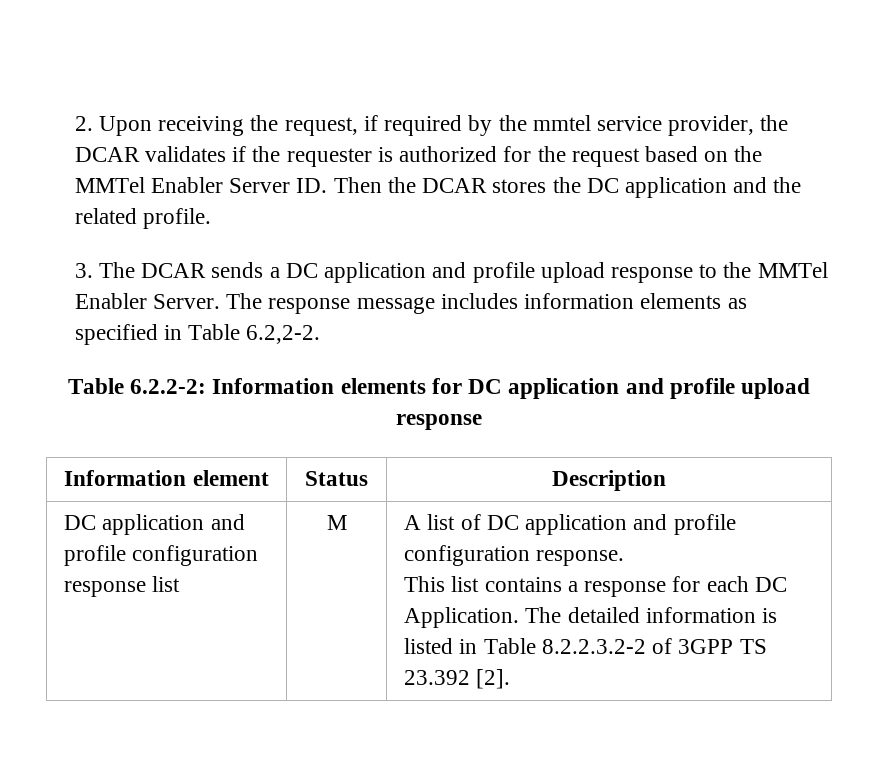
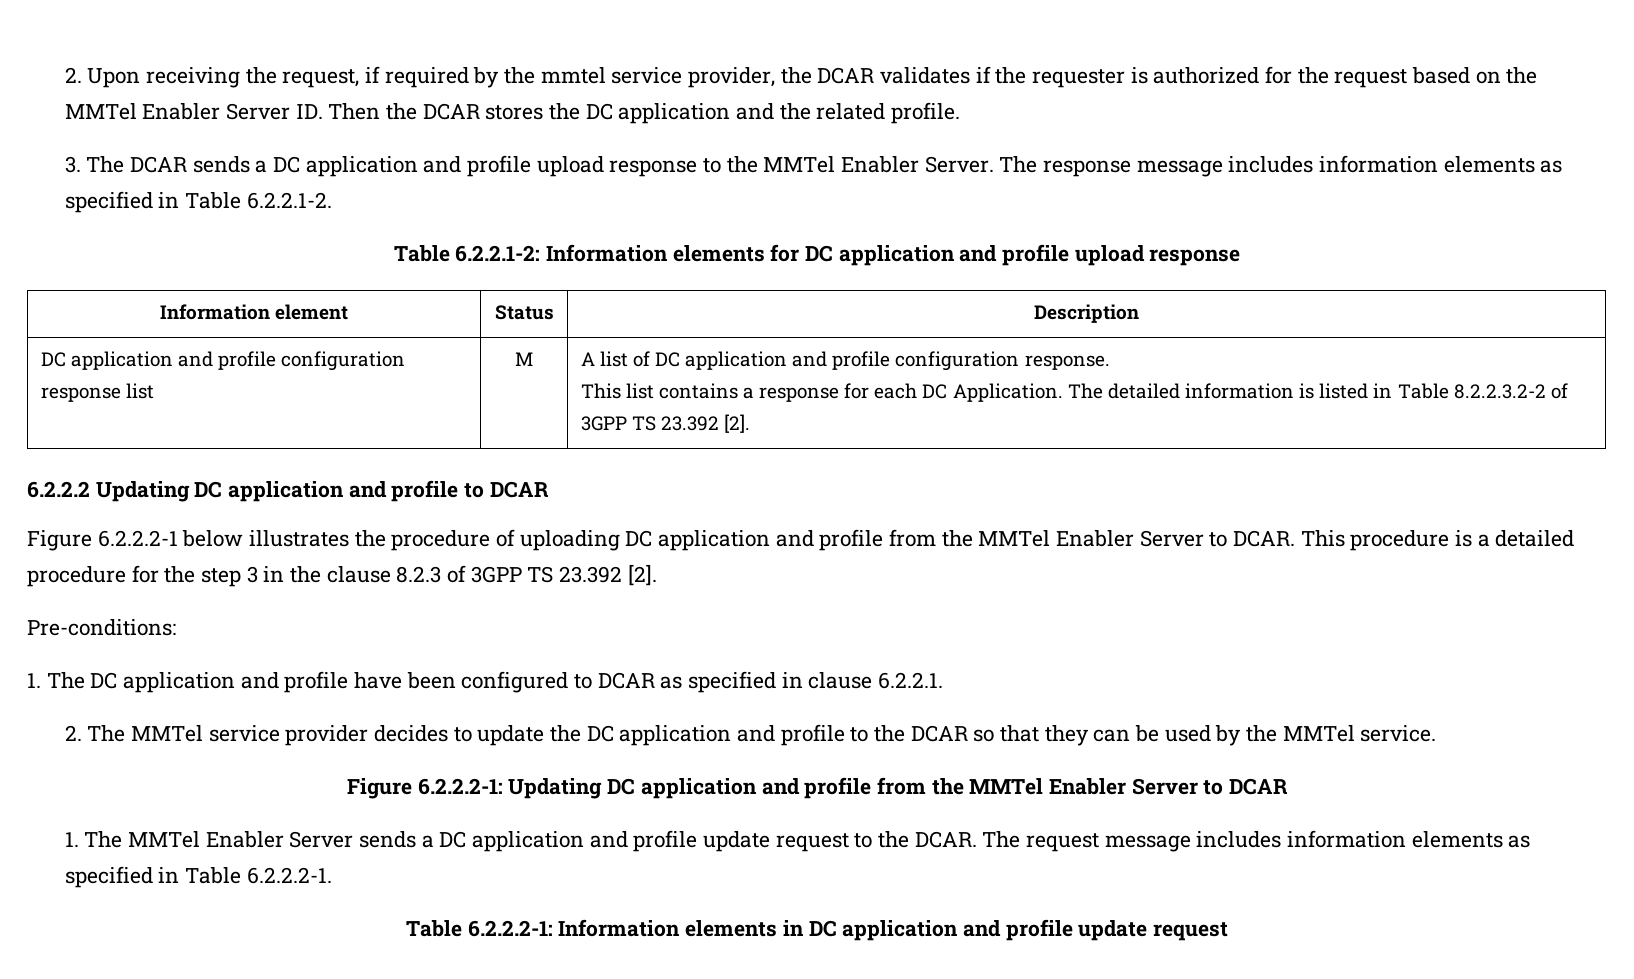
[246,325,321,344] [68,378,207,394] 6.2,2-2. // Table 6.2.2-2: -> [246,192,332,209] [393,245,541,262] 6.2.2.1-2. // Table 6.2.2.1-2:
(511, 679) none -> [27,480,549,502] [27,529,1575,551] [27,564,657,587] [27,619,176,636] [27,671,944,693] [64,724,1437,746] [347,777,1288,799] [64,830,1531,852] [64,866,332,888] [406,919,1228,941] // 6.2.2.2 Updating DC application and profile to DCAR // Figure 6.2.2.2-1 below illustrates the procedure of uploading DC application and profile from the MMTel Enabler Server to DCAR. This procedure is a detailed procedure for the step 3 in the clause 8.2.3 of 3GPP TS 23.392 [2]. // Pre-conditions: // 1. The DC application and profile have been configured to DCAR as specified in clause 6.2.2.1. // 2. The MMTel service provider decides to update the DC application and profile to the DCAR so that they can be used by the MMTel service. // Figure 6.2.2.2-1: Updating DC application and profile from the MMTel Enabler Server to DCAR // 1. The MMTel Enabler Server sends a DC application and profile update request to the DCAR. The request message includes information elements as specified in Table 6.2.2.2-1. // Table 6.2.2.2-1: Information elements in DC application and profile update request

